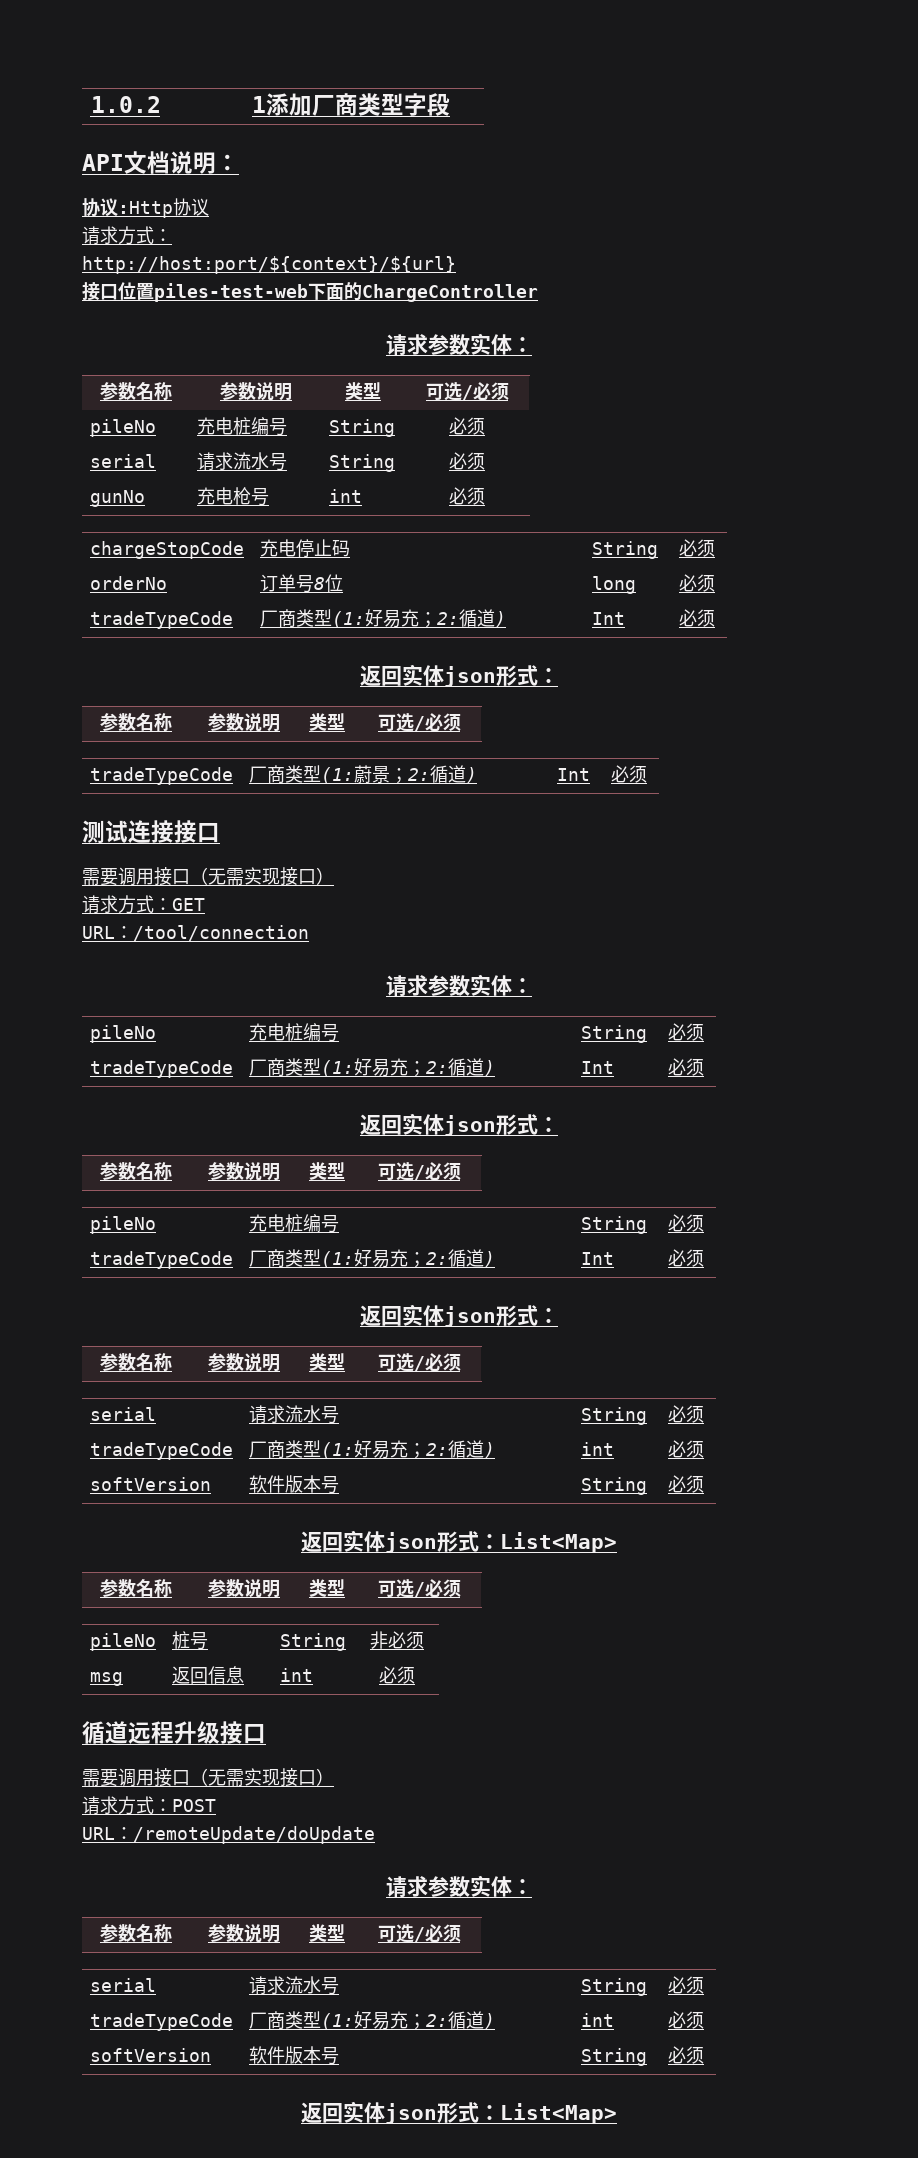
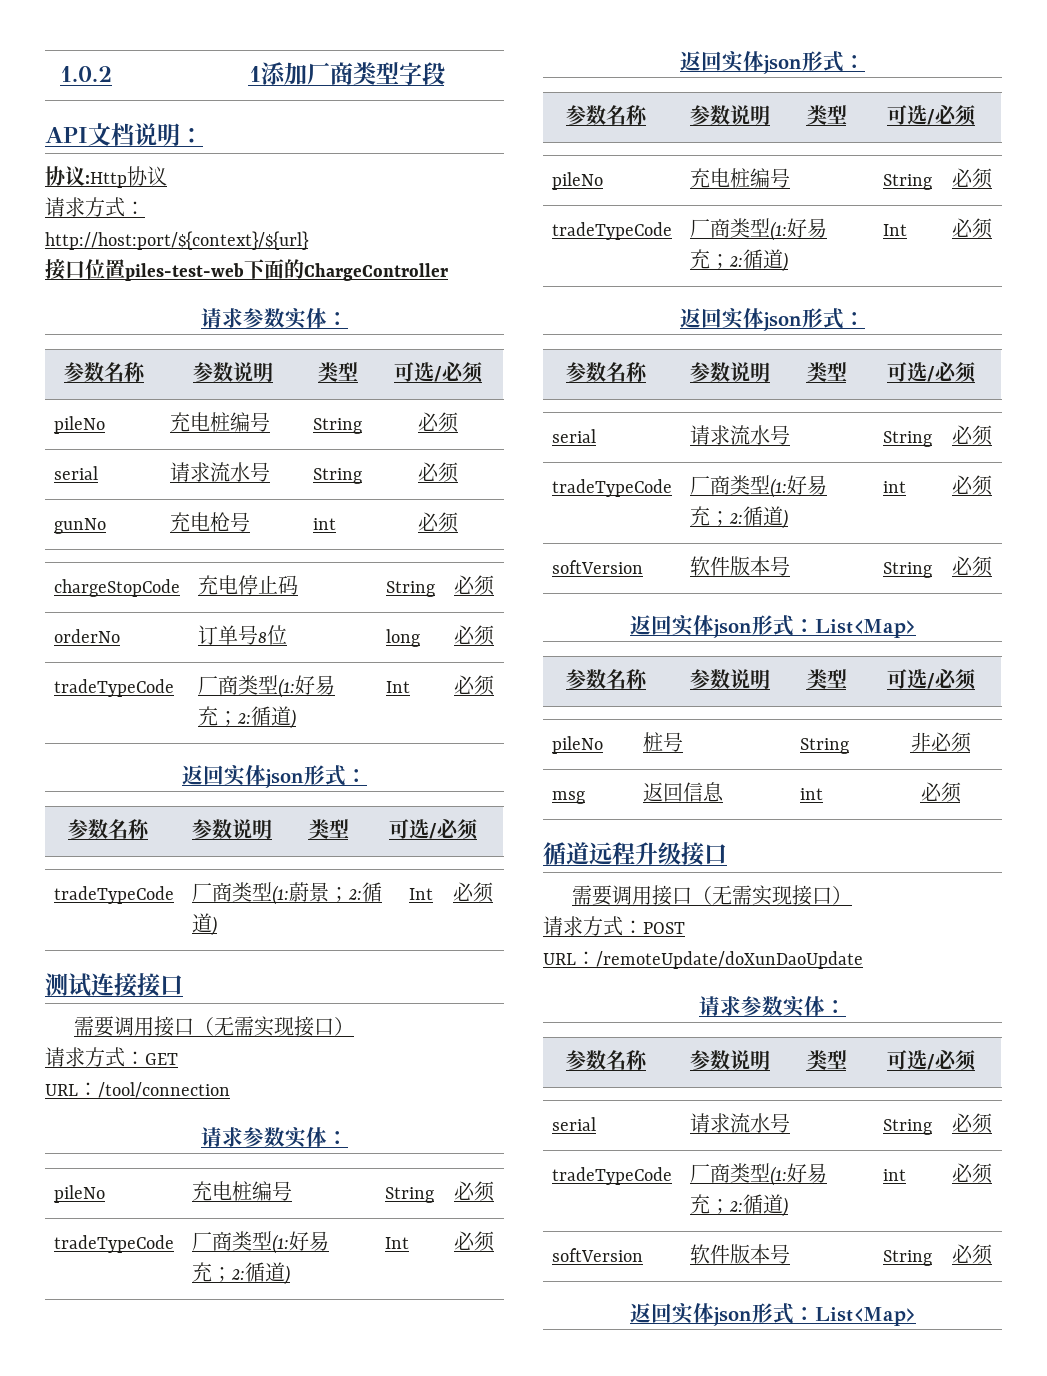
[133,1826,375,1844] /remoteUpdate/doUpdate -> [596,951,863,969] /remoteUpdate/doXunDaoUpdate

